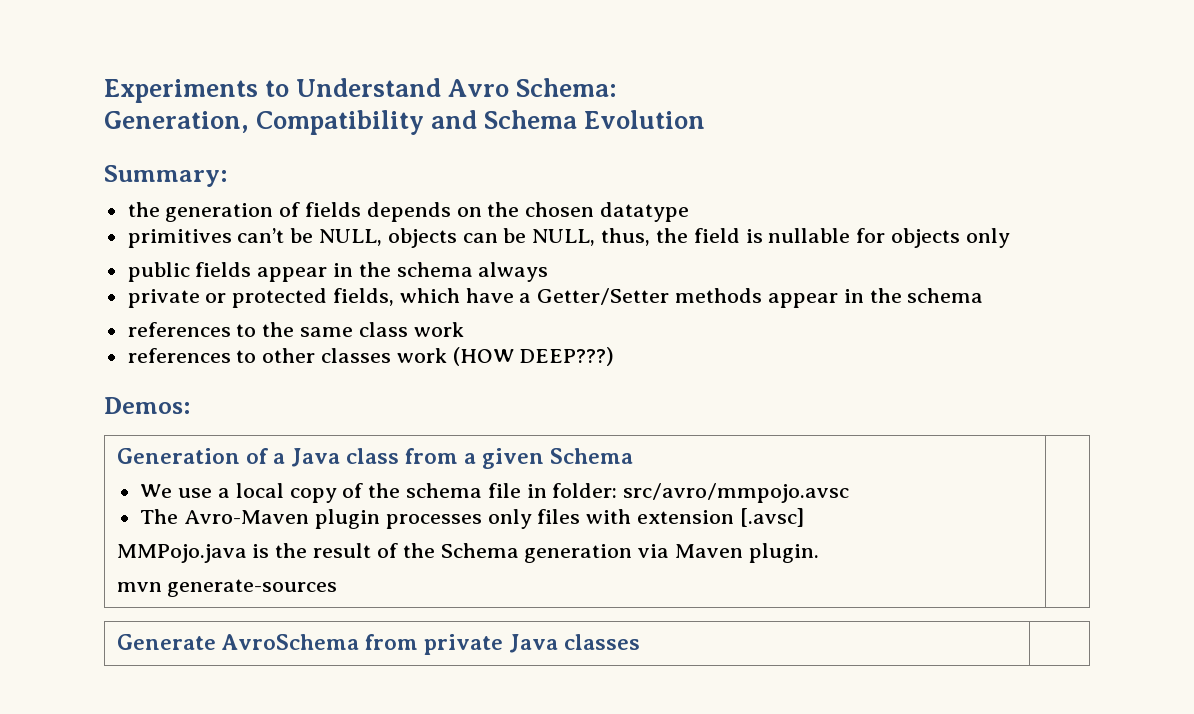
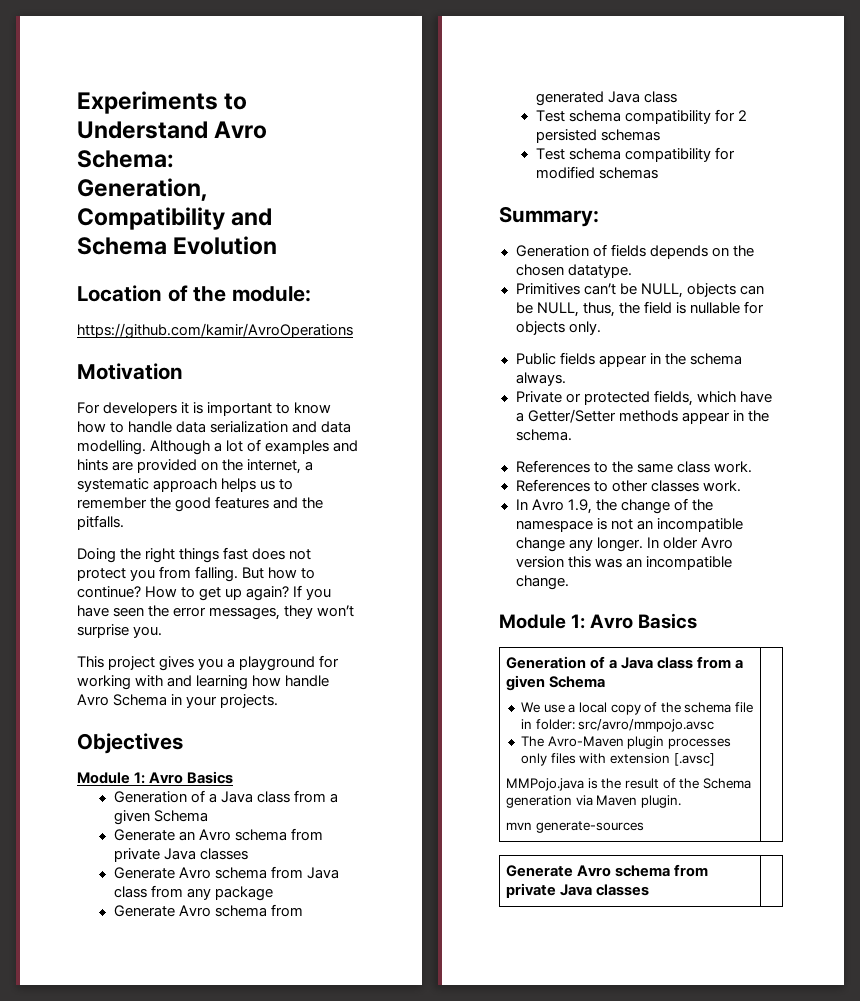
(706, 119) none -> [77,285,312,302] [77,323,353,339] [77,363,183,380] [77,402,332,416] [77,421,352,433] [77,439,359,455] [77,459,314,474] [77,478,294,492] [77,496,324,512] [77,515,124,530] [77,547,312,563] [77,566,316,582] [77,585,332,601] [77,605,355,620] [77,624,163,638] [77,655,340,671] [77,675,330,690] [77,694,279,708] [77,733,183,754] [77,771,234,784] [113,790,339,803] [113,810,208,825] [113,828,324,841] [113,848,248,862] [113,866,340,879] [113,885,274,901] [113,904,304,917] [535,91,677,106] [535,109,748,124] [535,129,660,143] [535,147,736,162] [535,166,658,179] // Location of the module: // https://github.com/kamir/AvroOperations // Motivation // For developers it is important to know how to handle data serialization and data modelling. Although a lot of examples and hints are provided on the internet, a systematic approach helps us to remember the good features and the pitfalls. // Doing the right things fast does not protect you from falling. But how to continue? How to get up again? If you have seen the error messages, they won’t surprise you. // This project gives you a playground for working with and learning how handle Avro Schema in your projects. // Objectives // Module 1: Avro Basics // Generation of a Java class from a given Schema // Generate an Avro schema from private Java classes // Generate Avro schema from Java class from any package // Generate Avro schema from generated Java class // Test schema compatibility for 2 persisted schemas // Test schema compatibility for modified schemas
[127,202,274,222] the generation -> [515,245,589,257] Generation
[600,202,690,222] [127,229,232,248] datatype // primitives -> [567,264,632,278] [515,283,580,295] datatype. // Primitives
[965,228,1010,248] [127,262,190,282] only // public -> [568,321,601,335] [515,353,556,365] only. // Public
[478,262,549,282] [127,289,200,308] always // private -> [515,372,566,386] [515,391,562,403] always. // Private
[907,288,984,303] [127,322,231,337] schema // references -> [515,429,572,441] [515,460,590,473] schema. // References
[413,322,464,337] [127,348,231,363] work // references -> [713,461,752,473] [515,479,590,492] work. // References
[396,347,615,366] [104,397,191,414] work (HOW DEEP???) // Demos: -> [702,480,741,492] [515,498,713,514] [515,518,743,532] [515,537,733,552] [515,556,732,570] [515,575,569,590] [499,613,698,629] work. // In Avro 1.9, the change of the namespace is not an incompatible change any longer. In older Avro version this was an incompatible change. // Module 1: Avro Basics
[220,634,359,650] AvroSchema -> [577,865,671,877] Avro schema

